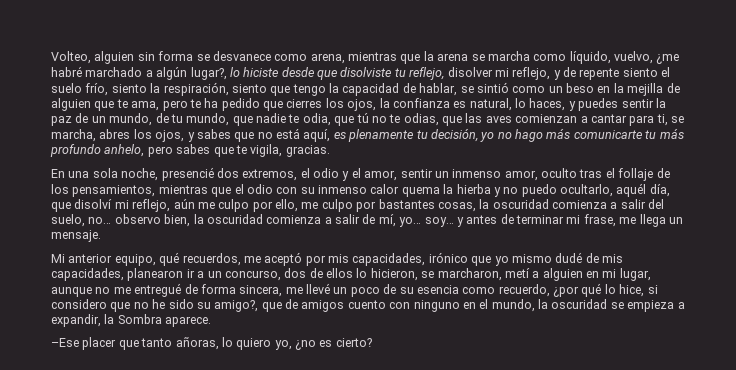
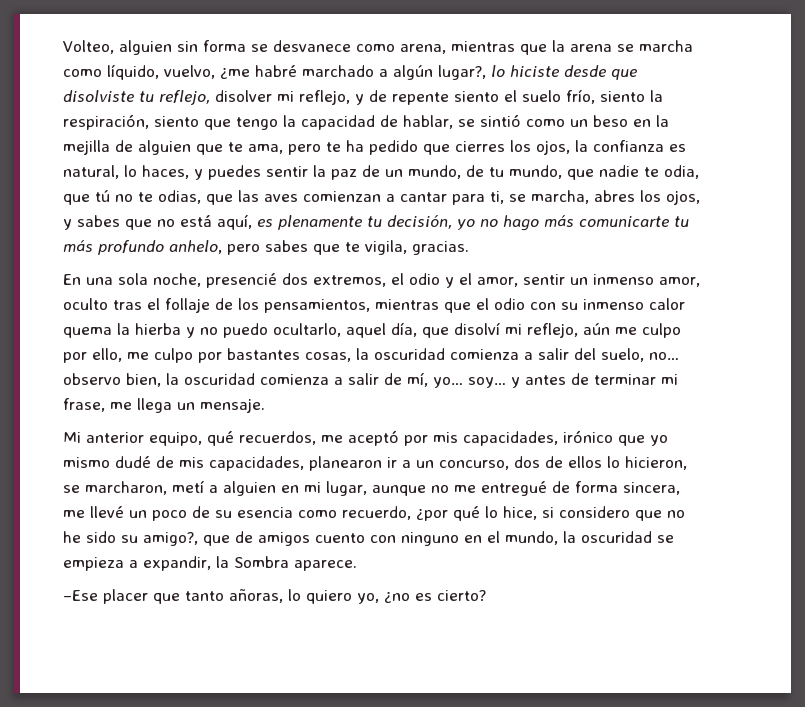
[616,183,647,197] aquél -> [346,323,386,338] aquel

